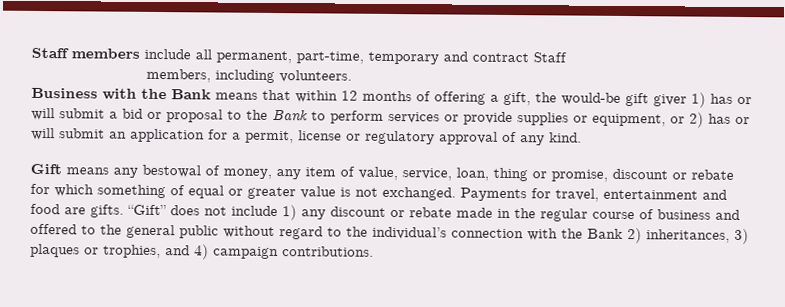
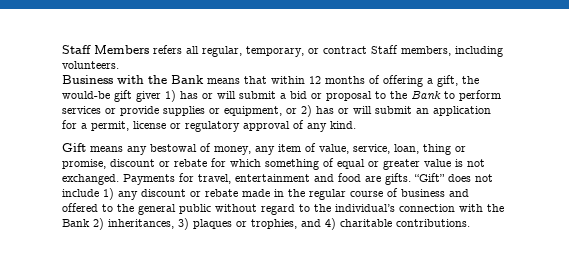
[31,47,468,65] Staff members include all permanent, part-time, temporary and -> [62,45,319,57] Staff Members refers all regular, temporary, or
(567, 57) // -> (398, 49) none
[213,246,279,260] campaign -> [340,219,392,227] charitable

